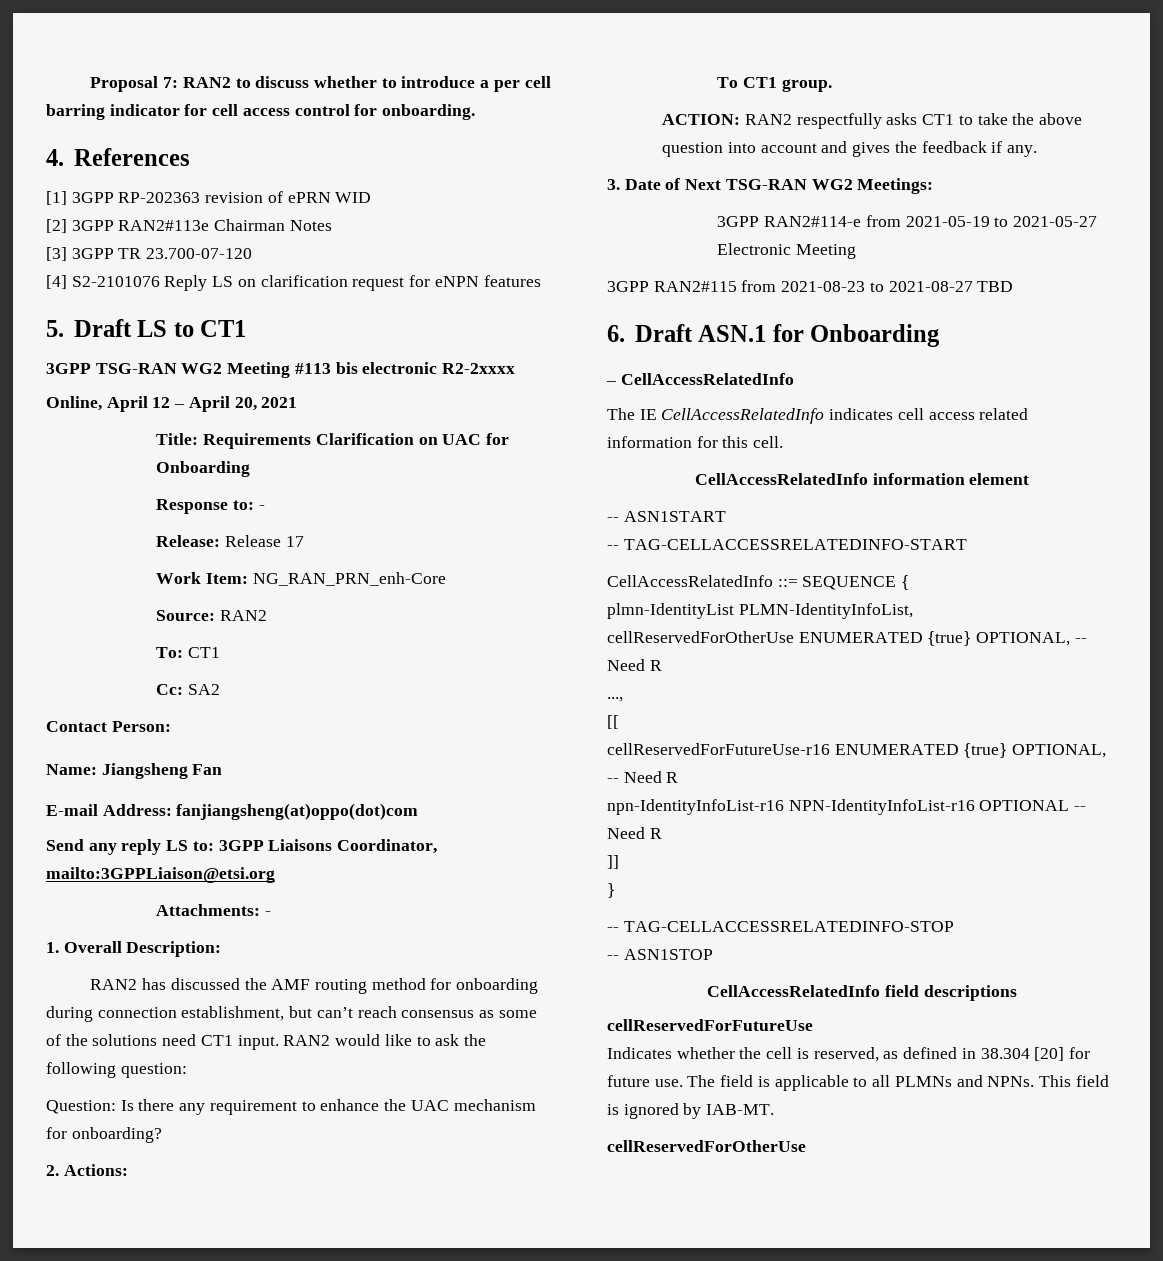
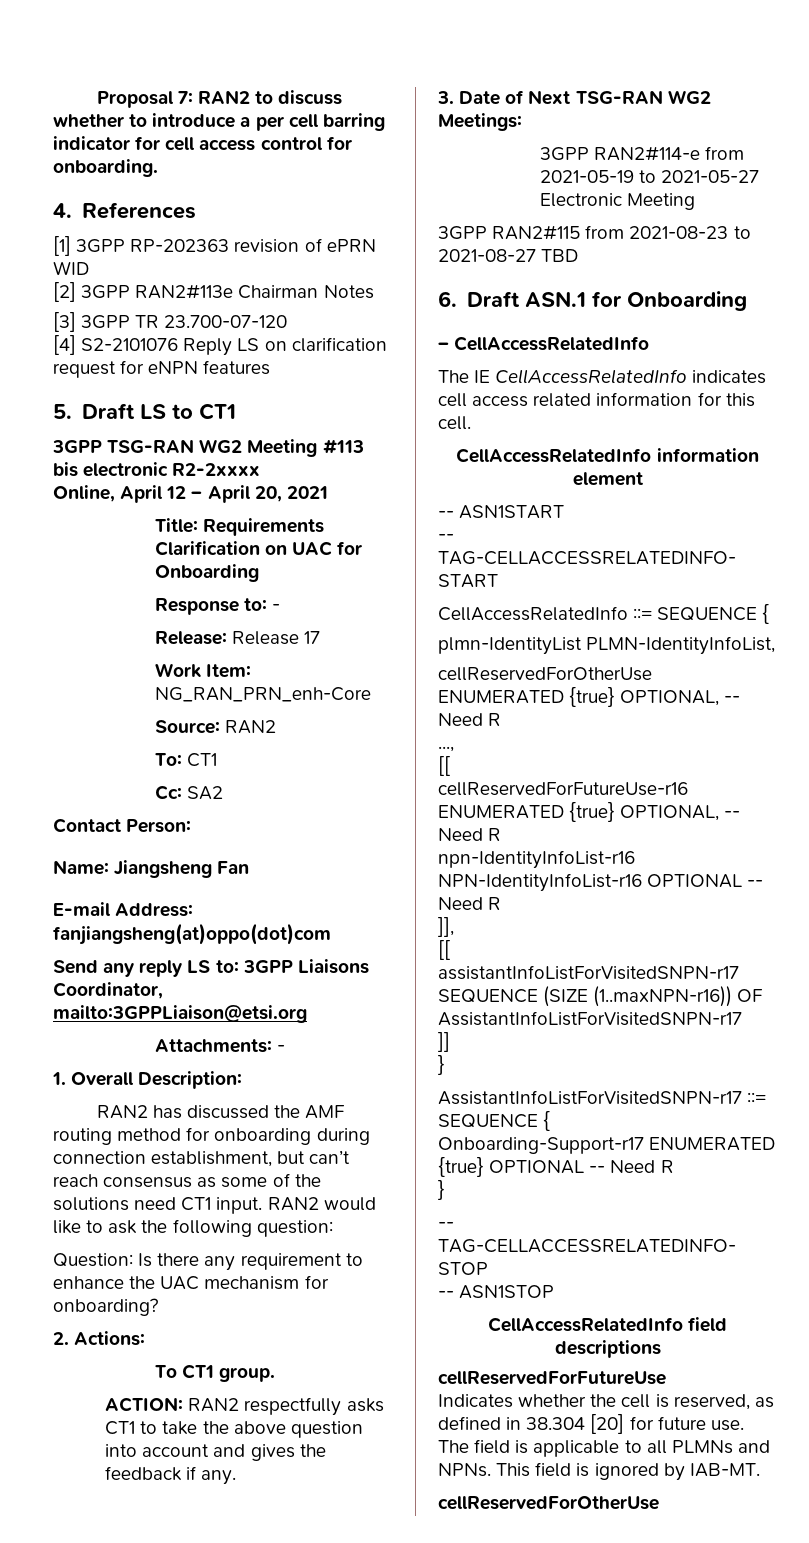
[607,855,619,869] ]] -> [438,917,454,937] [438,940,450,960] [438,965,739,980] [438,986,764,1007] [438,1011,742,1026] [438,1032,450,1052] [438,1055,445,1075] [438,1090,767,1105] [438,1111,551,1131] [438,1137,776,1154] [438,1157,674,1177] ]], // [[ // assistantInfoListForVisitedSNPN-r17 SEQUENCE (SIZE (1..maxNPN-r16)) OF AssistantInfoListForVisitedSNPN-r17 // ]] // } // AssistantInfoListForVisitedSNPN-r17 ::= SEQUENCE { // Onboarding-Support-r17 ENUMERATED {true} OPTIONAL -- Need R

